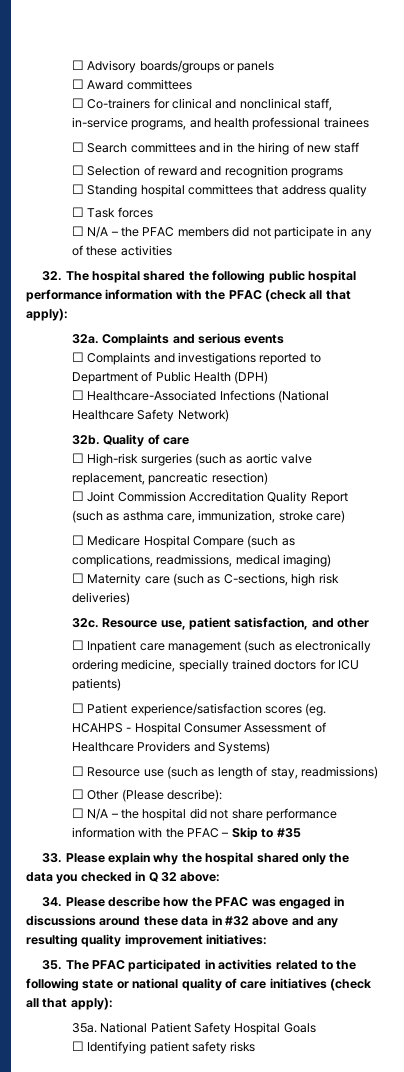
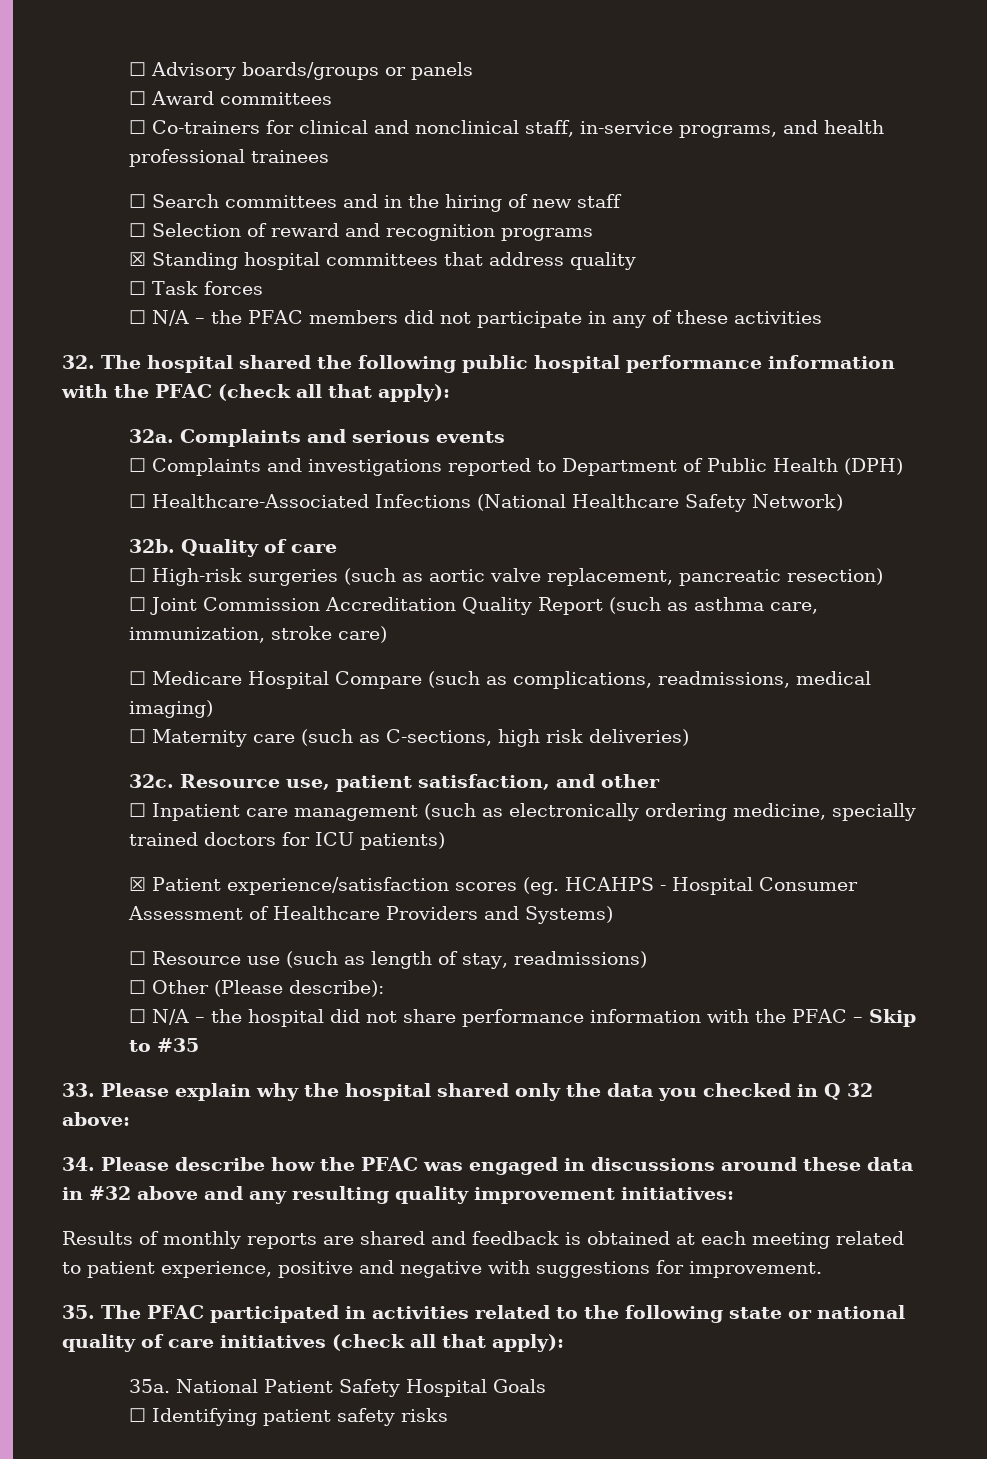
[71,184,84,194] ☐ -> [129,252,147,266] ☒
[71,703,84,713] ☐ -> [129,877,147,891] ☒
(268, 939) none -> [62,1231,904,1249] [62,1260,822,1278] // Results of monthly reports are shared and feedback is obtained at each meeting related to patient experience, positive and negative with suggestions for improvement.

